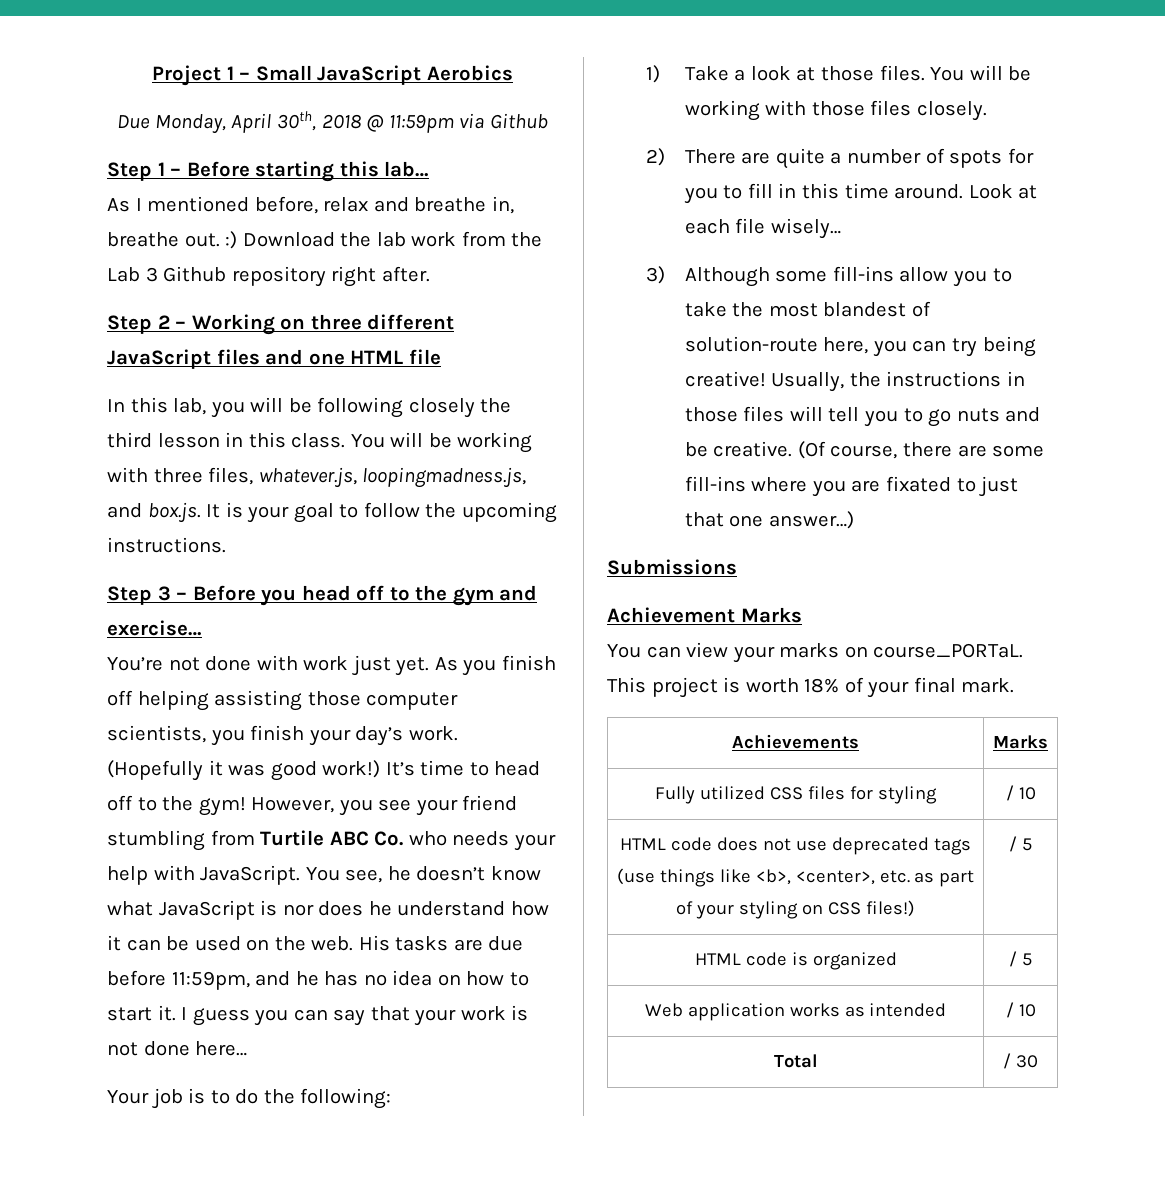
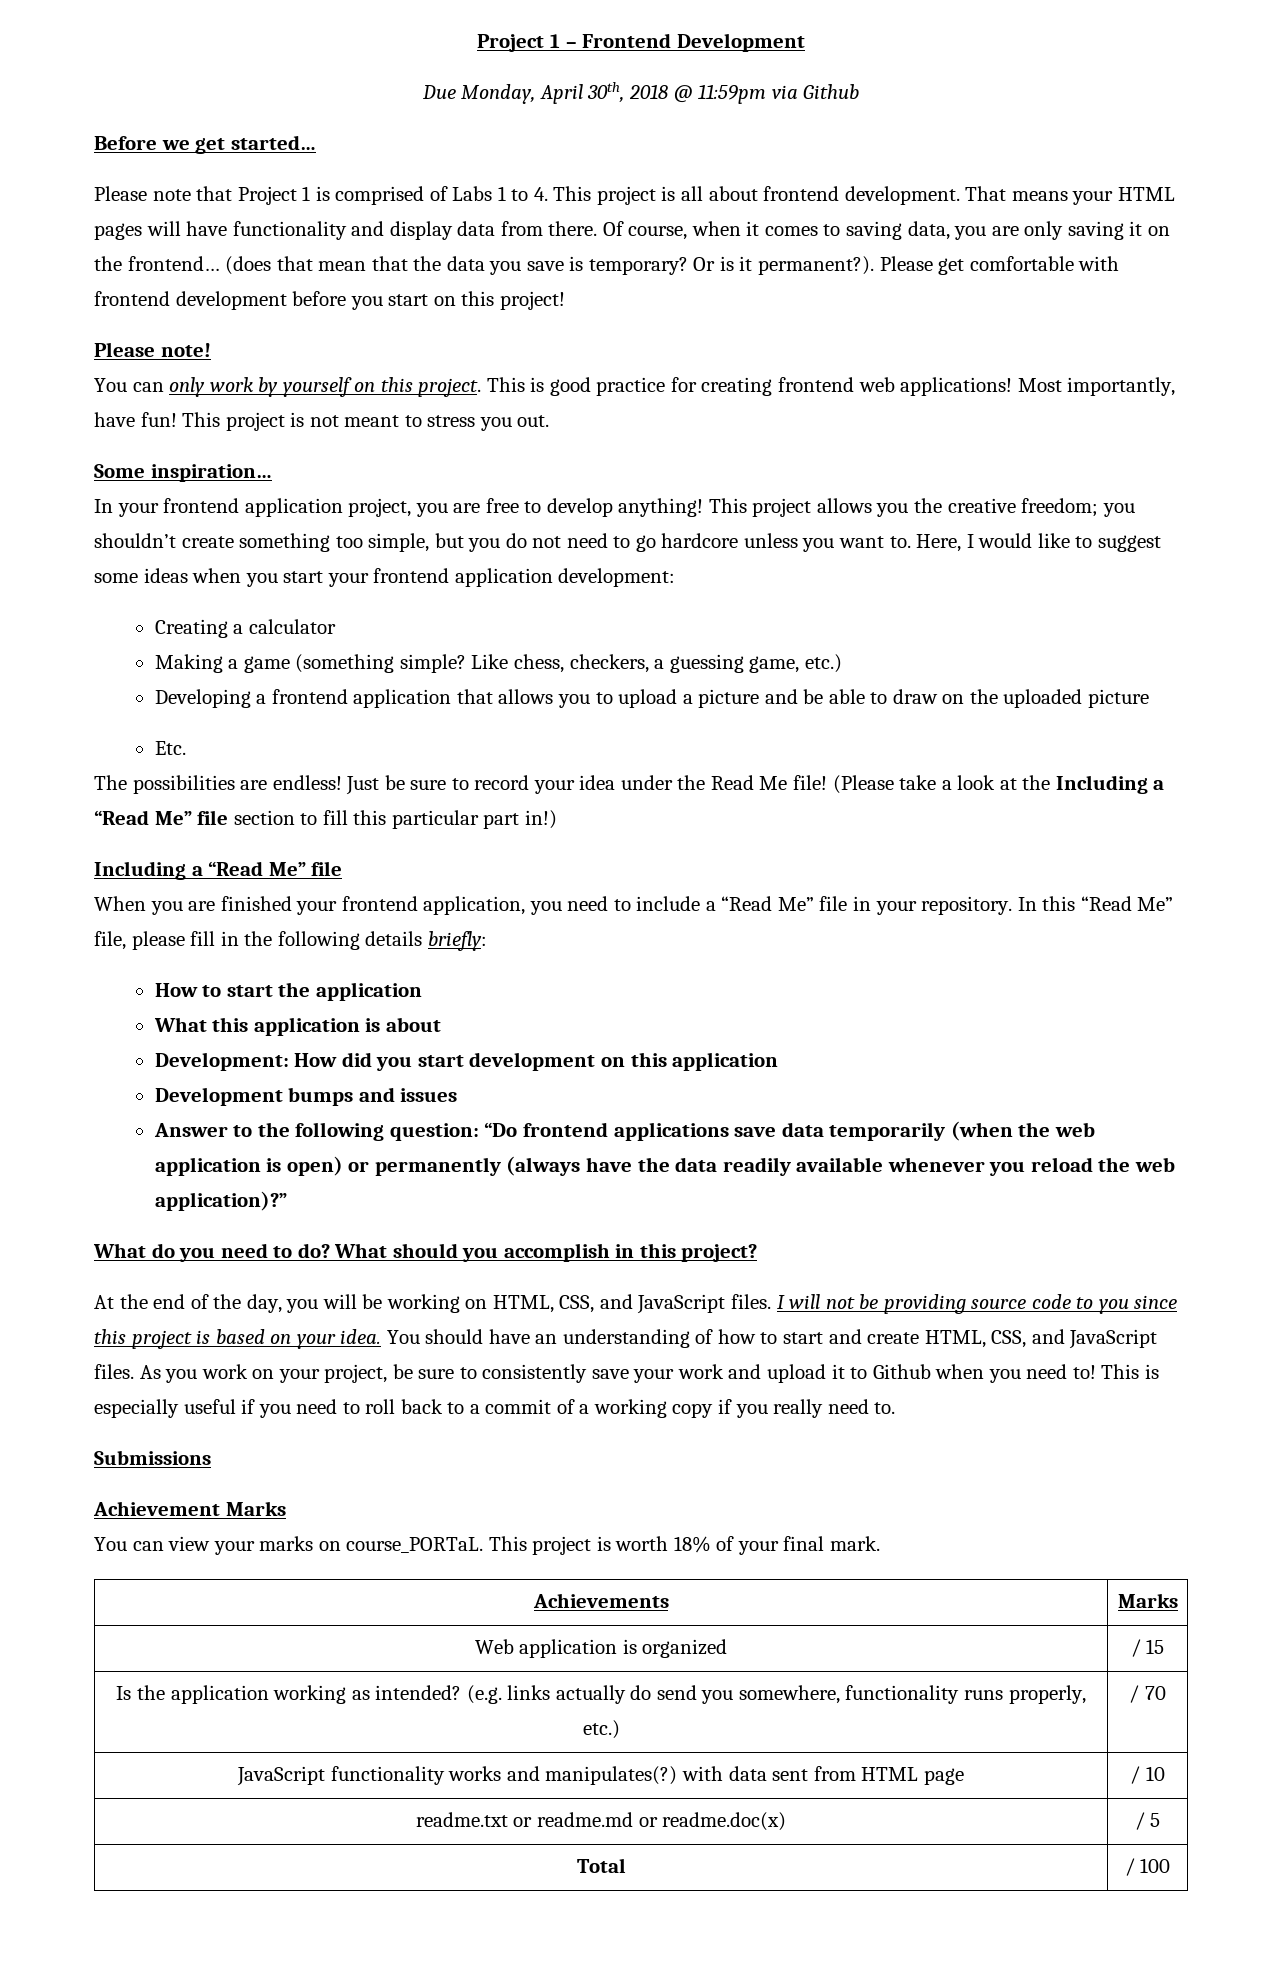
[255,65,513,85] Small JavaScript Aerobics -> [582,33,805,52] Frontend Development
[107,161,430,182] [107,196,514,214] [107,231,543,249] [107,266,430,287] [107,314,455,335] [107,349,441,369] [107,397,512,418] [107,432,533,453] [107,467,527,488] [107,502,557,523] [107,537,226,553] [107,585,538,606] [107,620,202,636] [107,655,556,676] [107,690,459,711] [107,725,458,746] [107,760,541,781] [107,795,518,816] [107,830,556,851] [107,865,541,885] [107,900,549,920] [107,935,524,951] [107,970,529,990] [107,1005,529,1026] [107,1041,248,1056] [107,1088,392,1109] [645,65,1032,83] [684,100,988,121] [645,148,1034,169] [683,183,1038,204] [684,218,841,239] [645,266,1012,287] [684,301,932,317] [684,336,1036,357] [684,371,1026,392] [684,406,1041,427] [684,441,1045,459] [684,476,1019,497] [684,511,854,529] Step 1 – Before starting this lab… // As I mentioned before, relax and breathe in, breathe out. :) Download the lab work from the Lab 3 Github repository right after. // Step 2 – Working on three different JavaScript files and one HTML file // In this lab, you will be following closely the third lesson in this class. You will be working with three files, whatever.js, loopingmadness.js, and box.js. It is your goal to follow the upcoming instructions. // Step 3 – Before you head off to the gym and exercise… // You’re not done with work just yet. As you finish off helping assisting those computer scientists, you finish your day’s work. (Hopefully it was good work!) It’s time to head off to the gym! However, you see your friend stumbling from Turtile ABC Co. who needs your help with JavaScript. You see, he doesn’t know what JavaScript is nor does he understand how it can be used on the web. His tasks are due before 11:59pm, and he has no idea on how to start it. I guess you can say that your work is not done here… // Your job is to do the following: // 1) Take a look at those files. You will be working with those files closely. // 2) There are quite a number of spots for you to fill in this time around. Look at each file wisely… // 3) Although some fill-ins allow you to take the most blandest of solution-route here, you can try being creative! Usually, the instructions in those files will tell you to go nuts and be creative. (Of course, there are some fill-ins where you are fixated to just that one answer…) -> [94,135,316,154] [94,186,1175,205] [94,221,1170,240] [94,256,1120,275] [94,291,565,310] [94,342,211,357] [94,377,1176,397] [94,412,550,431] [94,464,272,482] [94,498,1135,517] [94,533,1161,552] [94,568,676,587] [154,619,336,638] [154,654,842,673] [154,689,1149,708] [154,741,186,755] [94,775,1165,795] [94,810,557,829] [94,861,343,880] [94,896,1174,915] [94,931,487,951] [154,982,422,1001] [153,1017,441,1036] [154,1052,779,1071] [154,1087,458,1106] [153,1121,1095,1141] [154,1156,1175,1176] [154,1191,287,1211] [93,1243,758,1262] [94,1294,1178,1314] [94,1329,1158,1349] [94,1364,1159,1383] [94,1399,896,1418] Before we get started… // Please note that Project 1 is comprised of Labs 1 to 4. This project is all about frontend development. That means your HTML pages will have functionality and display data from there. Of course, when it comes to saving data, you are only saving it on the frontend… (does that mean that the data you save is temporary? Or is it permanent?). Please get comfortable with frontend development before you start on this project! // Please note! // You can only work by yourself on this project. This is good practice for creating frontend web applications! Most importantly, have fun! This project is not meant to stress you out. // Some inspiration… // In your frontend application project, you are free to develop anything! This project allows you the creative freedom; you shouldn’t create something too simple, but you do not need to go hardcore unless you want to. Here, I would like to suggest some ideas when you start your frontend application development: // Creating a calculator // Making a game (something simple? Like chess, checkers, a guessing game, etc.) // Developing a frontend application that allows you to upload a picture and be able to draw on the uploaded picture // Etc. // The possibilities are endless! Just be sure to record your idea under the Read Me file! (Please take a look at the Including a “Read Me” file section to fill this particular part in!) // Including a “Read Me” file // When you are finished your frontend application, you need to include a “Read Me” file in your repository. In this “Read Me” file, please fill in the following details briefly: // How to start the application // What this application is about // Development: How did you start development on this application // Development bumps and issues // Answer to the following question: “Do frontend applications save data temporarily (when the web application is open) or permanently (always have the data readily available whenever you reload the web application)?” // What do you need to do? What should you accomplish in this project? // At the end of the day, you will be working on HTML, CSS, and JavaScript files. I will not be providing source code to you since this project is based on your idea. You should have an understanding of how to start and create HTML, CSS, and JavaScript files. As you work on your project, be sure to consistently save your work and upload it to Github when you need to! This is especially useful if you need to roll back to a commit of a working copy if you really need to.
[655,786,937,804] [1005,785,1036,801] [620,837,971,855] [616,868,975,887] [676,900,915,919] [1009,836,1032,852] [694,952,897,970] [1009,951,1032,967] [644,1003,947,1021] [1005,1002,1036,1018] Fully utilized CSS files for styling | / 10 // HTML code does not use deprecated tags (use things like <b>, <center>, etc. as part of your styling on CSS files!) | / 5 // HTML code is organized | / 5 // Web application works as intended | / 10 -> [474,1639,728,1658] [1130,1639,1165,1657] [116,1685,1086,1704] [582,1720,620,1739] [1129,1685,1166,1703] [237,1766,964,1786] [1130,1766,1165,1784] [415,1812,787,1831] [1134,1812,1161,1830] Web application is organized | / 15 // Is the application working as intended? (e.g. links actually do send you somewhere, functionality runs properly, etc.) | / 70 // JavaScript functionality works and manipulates(?) with data sent from HTML page | / 10 // readme.txt or readme.md or readme.doc(x) | / 5
[1015,1055,1038,1068] 30 -> [1140,1858,1171,1873] 100

